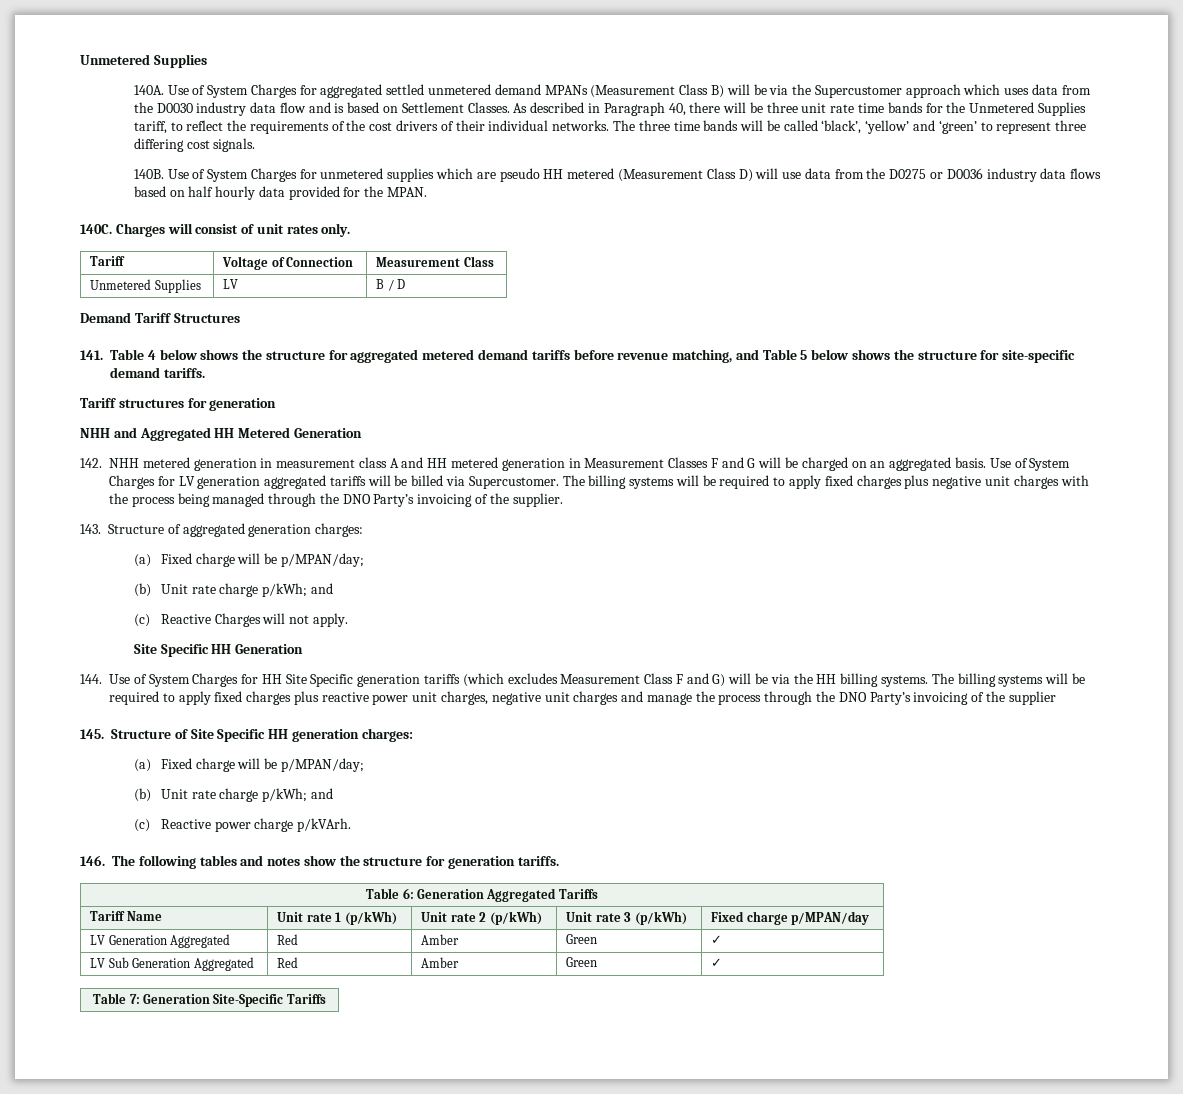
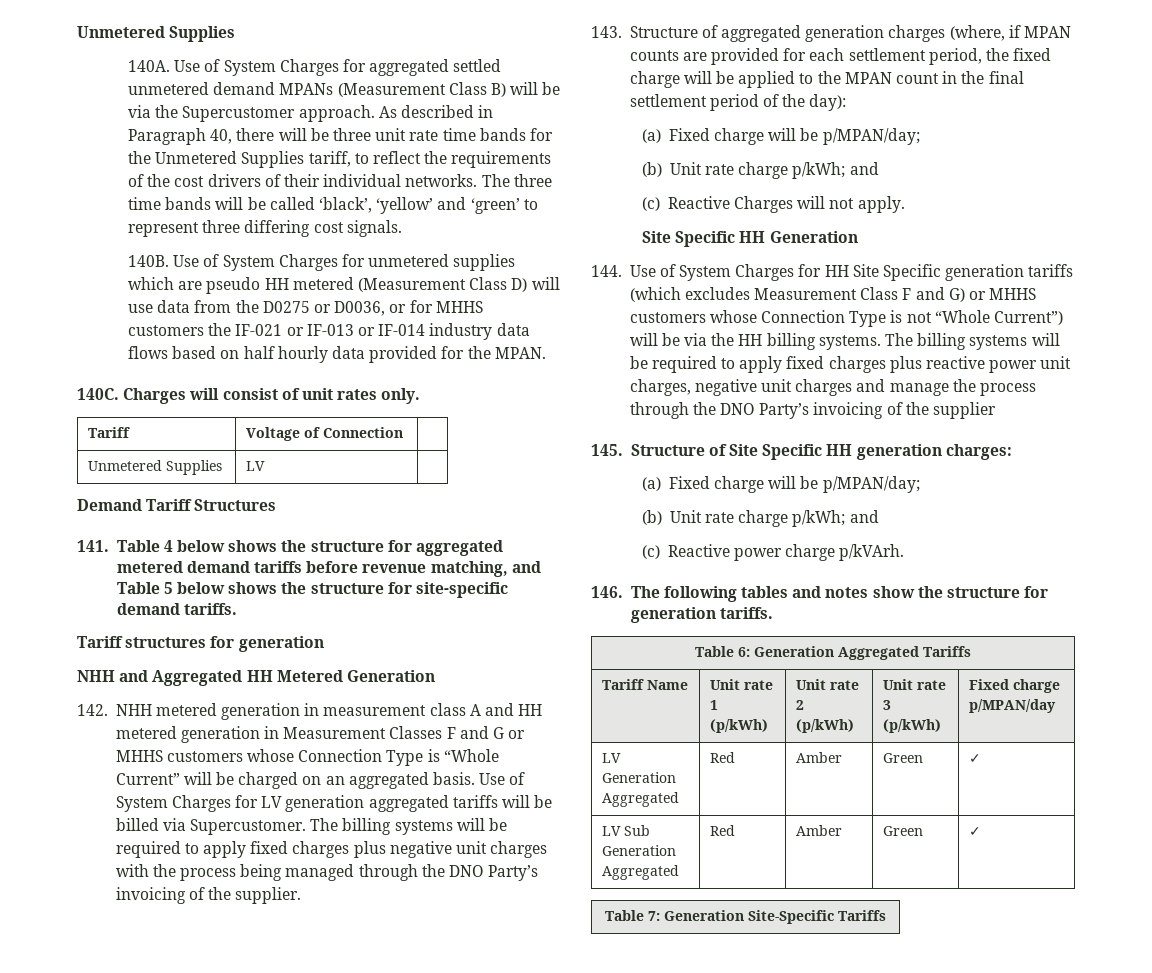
[905,84,1091,98] [133,102,510,116] approach which uses data from the D0030 industry data flow and is based on Settlement Classes. -> [298,105,375,122] approach.
[946,168,983,179] D0036 -> [334,300,483,316] [128,323,426,336] D0036, or for MHHS customers the IF-021 or IF-013 or IF-014
[376,256,494,267] Measurement Class -> (404, 432) none
[376,279,406,291] B / D -> (266, 466) none
(756, 463) none -> [508,730,526,739] [115,749,499,766] [115,773,180,785] or MHHS customers whose Connection Type is “Whole Current”
[315,523,364,537] charges: -> [888,25,1072,42] [629,48,1052,65] [629,71,1024,88] [629,94,847,111] charges (where, if MPAN counts are provided for each settlement period, the fixed charge will be applied to the MPAN count in the final settlement period of the day):
(726, 680) none -> [969,288,1037,300] [629,310,1064,327] or MHHS customers whose Connection Type is not “Whole Current”)

